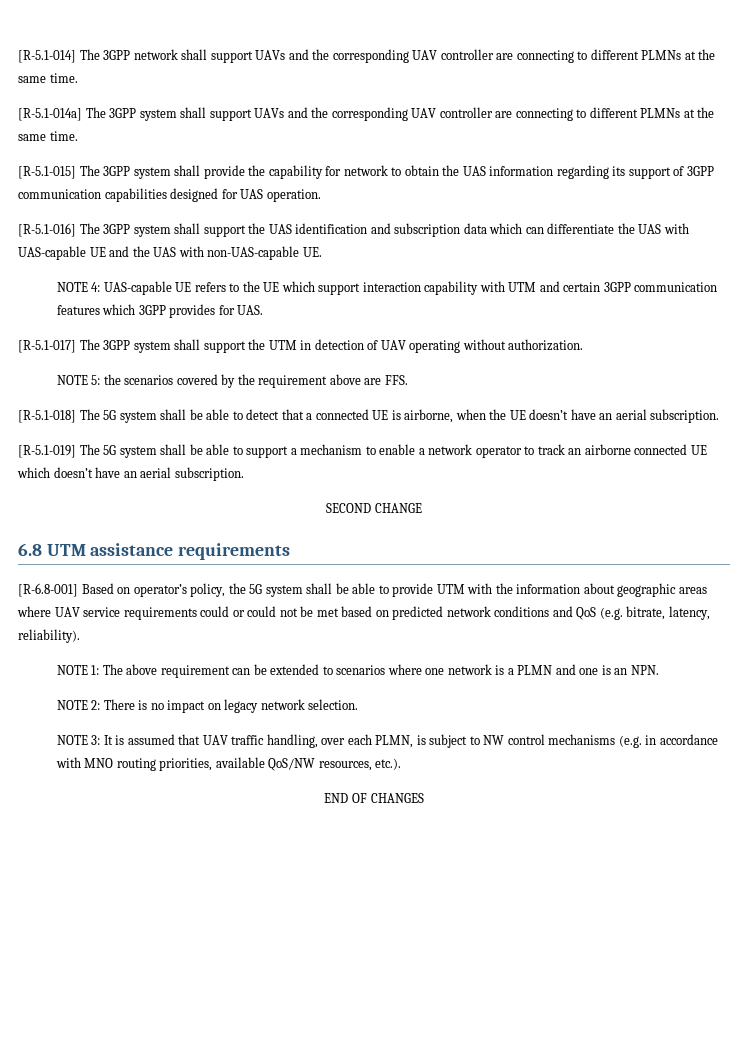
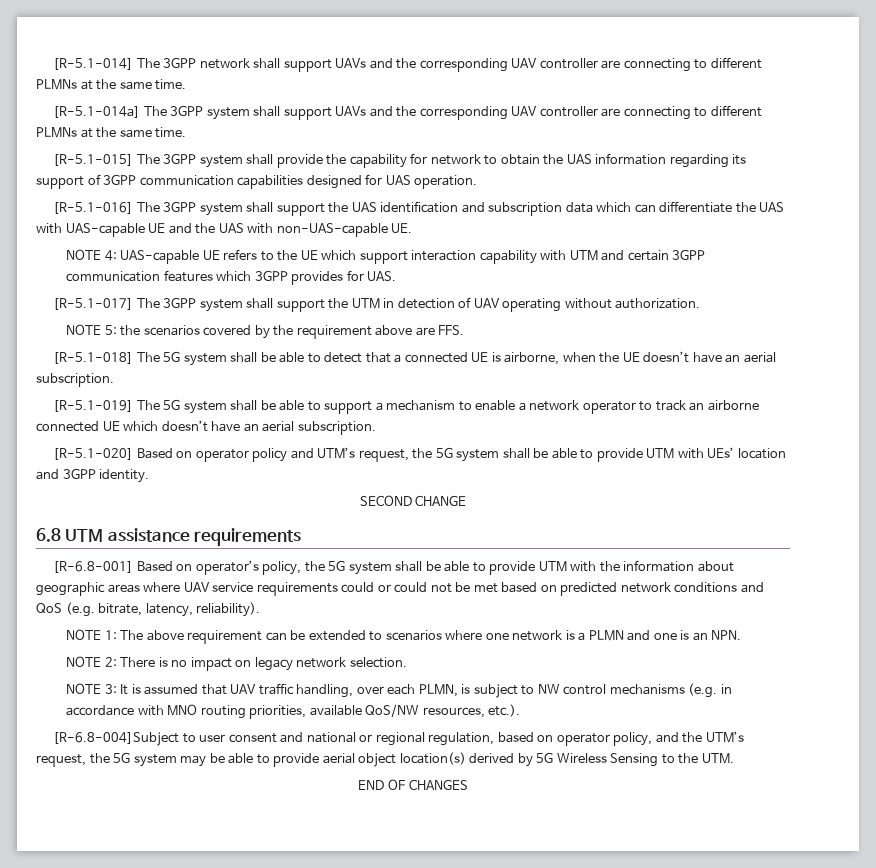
(244, 474) none -> [53,447,786,462] [36,468,150,483] // [R-5.1-020] Based on operator policy and UTM’s request, the 5G system shall be able to provide UTM with UEs’ location and 3GPP identity.
(402, 764) none -> [53,731,744,746] [36,752,734,767] // [R-6.8-004]Subject to user consent and national or regional regulation, based on operator policy, and the UTM’s request, the 5G system may be able to provide aerial object location(s) derived by 5G Wireless Sensing to the UTM.

